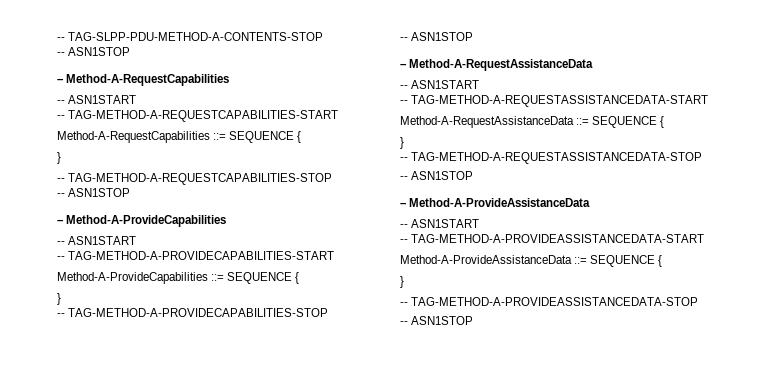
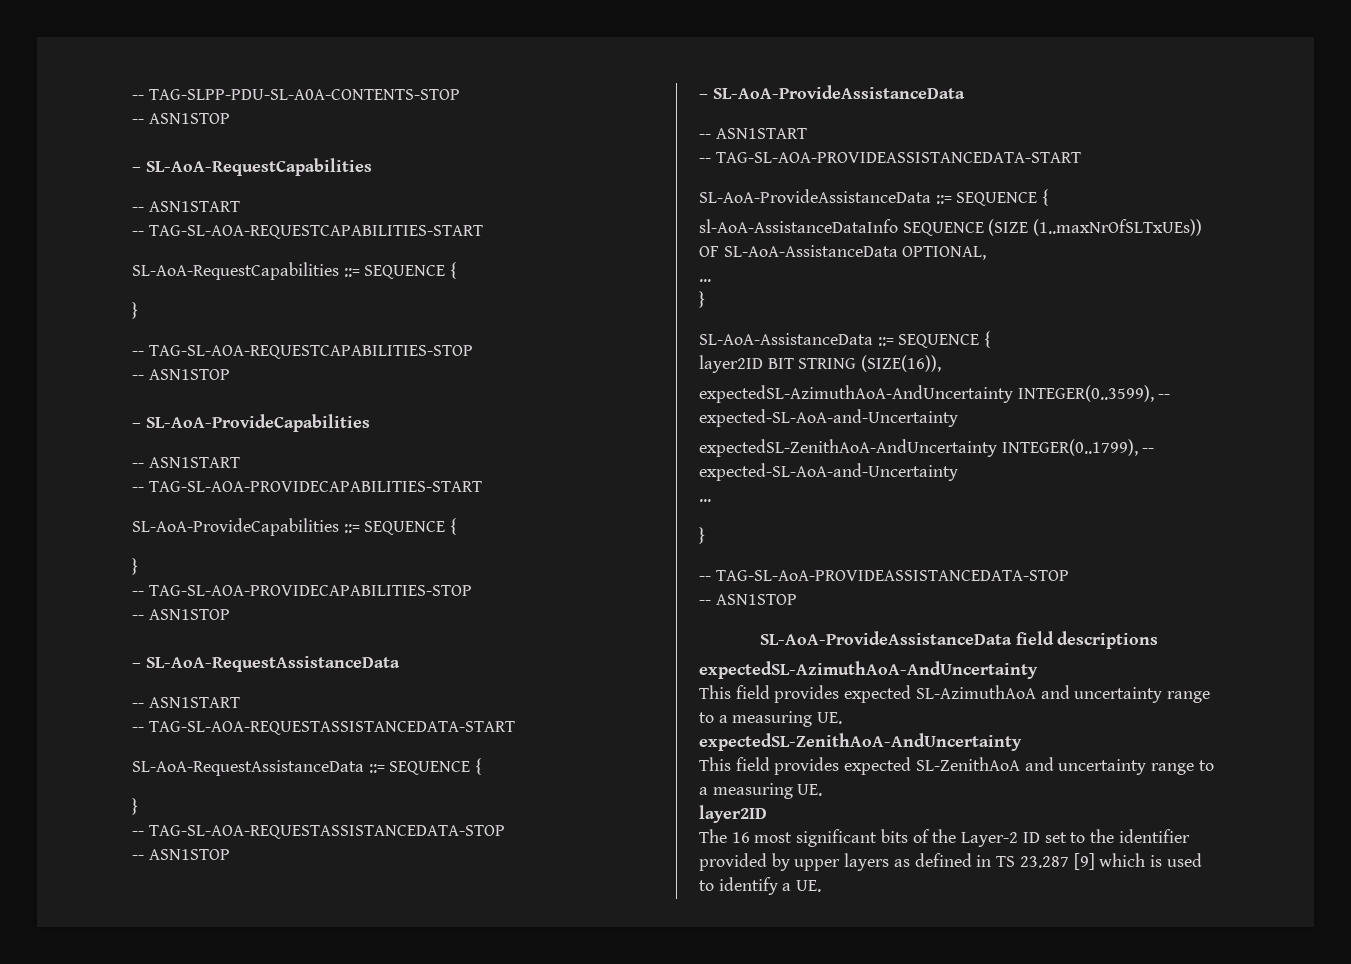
[57,32,324,41] [57,47,131,56] [57,74,230,86] [57,95,137,104] [57,110,339,122] [57,131,302,143] [57,152,61,164] [57,173,333,185] [57,188,131,197] [57,215,227,227] [57,236,137,245] [57,251,335,260] [57,272,300,284] [57,293,61,305] [57,308,329,317] [400,32,474,41] [400,59,594,71] [400,80,480,89] [400,95,709,107] [400,116,665,128] [400,137,404,149] [400,152,703,164] [400,171,474,180] [400,198,591,207] [400,219,480,228] [400,234,705,243] [400,255,663,267] [400,276,404,288] [400,297,699,306] [400,316,474,325] -- TAG-SLPP-PDU-METHOD-A-CONTENTS-STOP // -- ASN1STOP // – Method-A-RequestCapabilities // -- ASN1START // -- TAG-METHOD-A-REQUESTCAPABILITIES-START // Method-A-RequestCapabilities ::= SEQUENCE { // } // -- TAG-METHOD-A-REQUESTCAPABILITIES-STOP // -- ASN1STOP // – Method-A-ProvideCapabilities // -- ASN1START // -- TAG-METHOD-A-PROVIDECAPABILITIES-START // Method-A-ProvideCapabilities ::= SEQUENCE { // } // -- TAG-METHOD-A-PROVIDECAPABILITIES-STOP // -- ASN1STOP // – Method-A-RequestAssistanceData // -- ASN1START // -- TAG-METHOD-A-REQUESTASSISTANCEDATA-START // Method-A-RequestAssistanceData ::= SEQUENCE { // } // -- TAG-METHOD-A-REQUESTASSISTANCEDATA-STOP // -- ASN1STOP // – Method-A-ProvideAssistanceData // -- ASN1START // -- TAG-METHOD-A-PROVIDEASSISTANCEDATA-START // Method-A-ProvideAssistanceData ::= SEQUENCE { // } // -- TAG-METHOD-A-PROVIDEASSISTANCEDATA-STOP // -- ASN1STOP -> [132,89,460,100] [132,113,230,124] [132,158,372,176] [132,201,240,212] [132,225,483,239] [132,262,457,280] [132,302,138,319] [132,345,473,359] [132,369,230,380] [132,414,370,432] [132,457,240,468] [132,481,482,492] [132,518,457,536] [132,558,138,575] [132,585,472,596] [132,609,230,620] [132,656,400,672] [132,697,240,708] [132,721,515,735] [132,758,482,776] [132,798,138,815] [132,825,505,839] [132,849,230,860] [699,85,965,99] [699,128,807,139] [699,152,1081,163] [699,189,1049,206] [699,219,1203,236] [699,245,987,260] [699,279,711,282] [699,291,705,308] [699,331,991,348] [699,355,942,373] [699,385,1171,403] [699,409,958,427] [699,439,1155,457] [699,463,958,481] [699,499,711,502] [699,527,705,544] [699,570,1069,581] [699,594,797,605] [759,631,1159,649] [699,661,1038,679] [699,685,1211,703] [699,711,843,727] [699,733,1022,751] [699,757,1214,775] [699,783,823,799] [699,805,767,823] [699,829,1190,847] [699,853,1202,871] [699,877,822,895] -- TAG-SLPP-PDU-SL-A0A-CONTENTS-STOP // -- ASN1STOP // – SL-AoA-RequestCapabilities // -- ASN1START // -- TAG-SL-AOA-REQUESTCAPABILITIES-START // SL-AoA-RequestCapabilities ::= SEQUENCE { // } // -- TAG-SL-AOA-REQUESTCAPABILITIES-STOP // -- ASN1STOP // – SL-AoA-ProvideCapabilities // -- ASN1START // -- TAG-SL-AOA-PROVIDECAPABILITIES-START // SL-AoA-ProvideCapabilities ::= SEQUENCE { // } // -- TAG-SL-AOA-PROVIDECAPABILITIES-STOP // -- ASN1STOP // – SL-AoA-RequestAssistanceData // -- ASN1START // -- TAG-SL-AOA-REQUESTASSISTANCEDATA-START // SL-AoA-RequestAssistanceData ::= SEQUENCE { // } // -- TAG-SL-AOA-REQUESTASSISTANCEDATA-STOP // -- ASN1STOP // – SL-AoA-ProvideAssistanceData // -- ASN1START // -- TAG-SL-AOA-PROVIDEASSISTANCEDATA-START // SL-AoA-ProvideAssistanceData ::= SEQUENCE { // sl-AoA-AssistanceDataInfo SEQUENCE (SIZE (1..maxNrOfSLTxUEs)) OF SL-AoA-AssistanceData OPTIONAL, // ... // } // SL-AoA-AssistanceData ::= SEQUENCE { // layer2ID BIT STRING (SIZE(16)), // expectedSL-AzimuthAoA-AndUncertainty INTEGER(0..3599), -- expected-SL-AoA-and-Uncertainty // expectedSL-ZenithAoA-AndUncertainty INTEGER(0..1799), -- expected-SL-AoA-and-Uncertainty // ... // } // -- TAG-SL-AoA-PROVIDEASSISTANCEDATA-STOP // -- ASN1STOP // SL-AoA-ProvideAssistanceData field descriptions // expectedSL-AzimuthAoA-AndUncertainty // This field provides expected SL-AzimuthAoA and uncertainty range to a measuring UE. // expectedSL-ZenithAoA-AndUncertainty // This field provides expected SL-ZenithAoA and uncertainty range to a measuring UE. // layer2ID // The 16 most significant bits of the Layer-2 ID set to the identifier provided by upper layers as defined in TS 23.287 [9] which is used to identify a UE.

